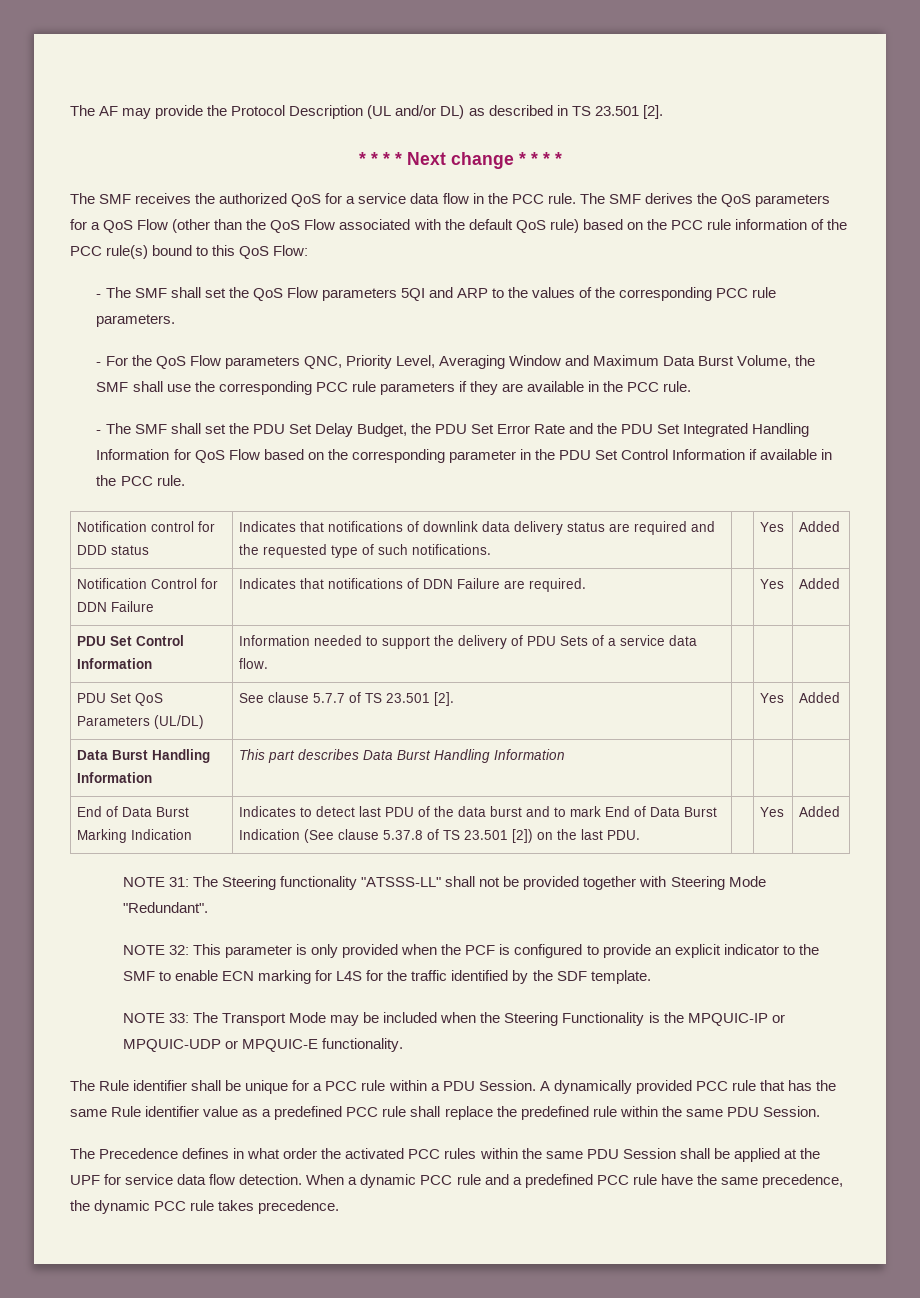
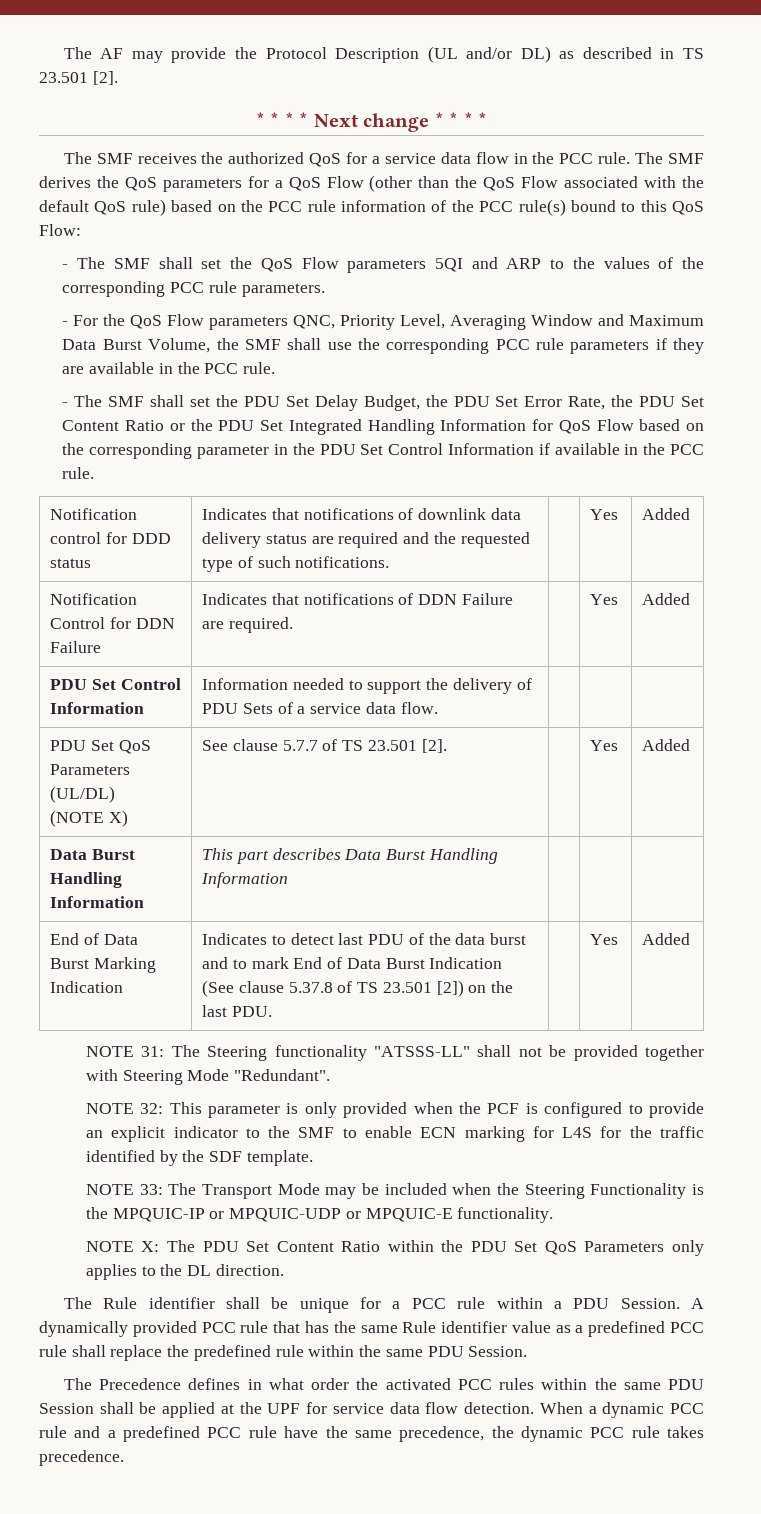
[534,423,594,434] Rate and -> [568,395,704,410] [62,420,185,431] Rate, the PDU Set Content Ratio or
(205, 722) none -> [50,810,128,827] // (NOTE X)
(404, 1045) none -> [85,1240,704,1256] [85,1264,284,1280] // NOTE X: The PDU Set Content Ratio within the PDU Set QoS Parameters only applies to the DL direction.

